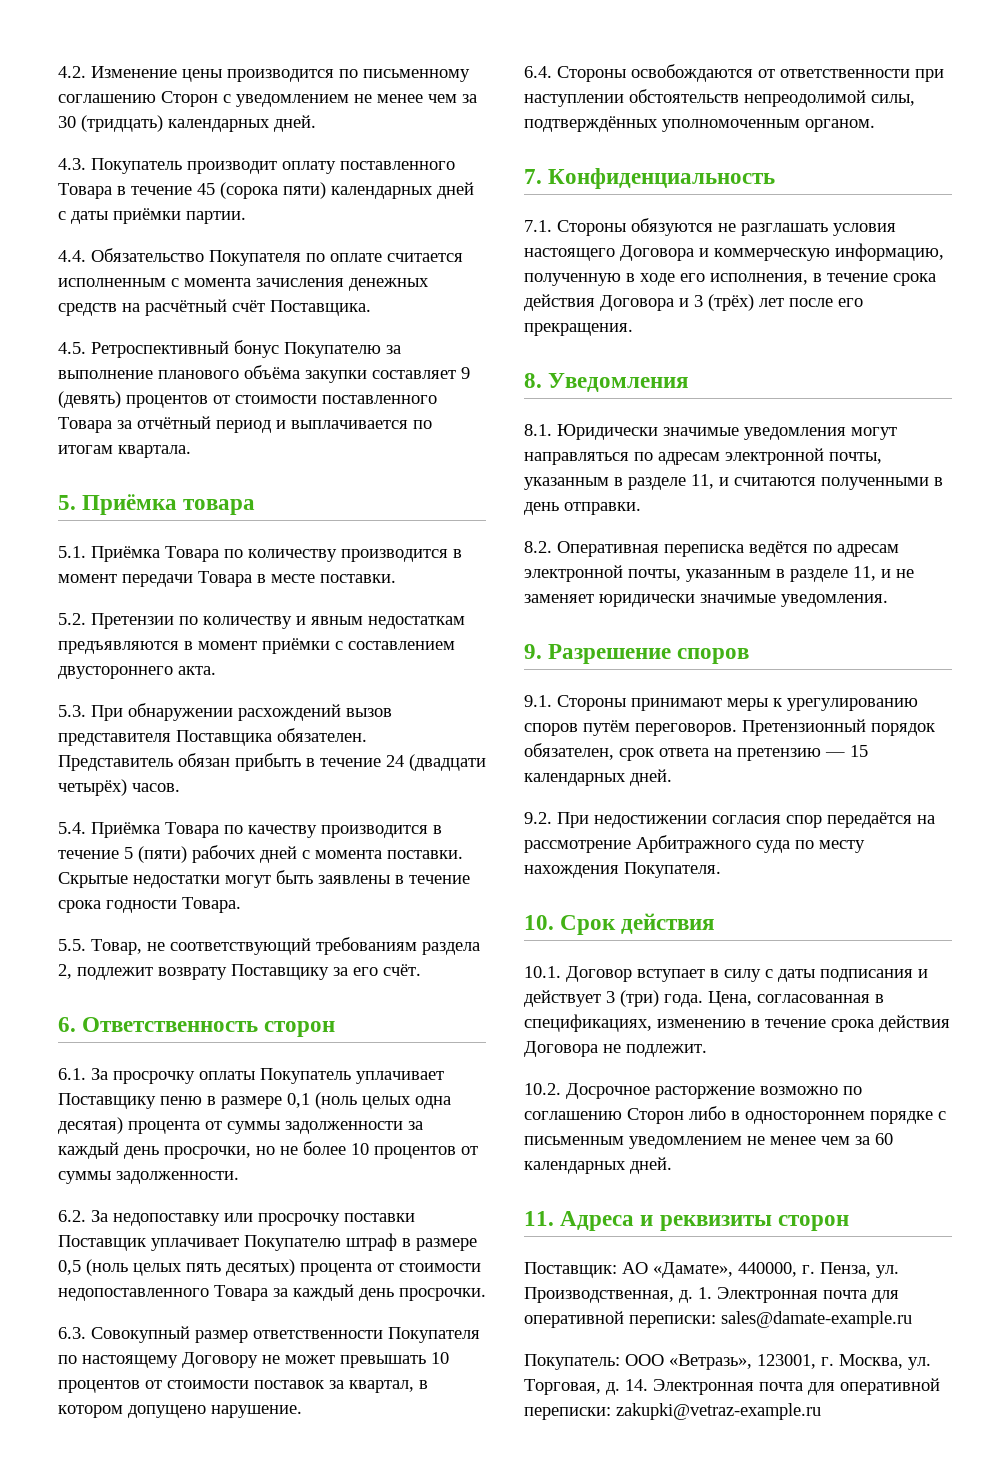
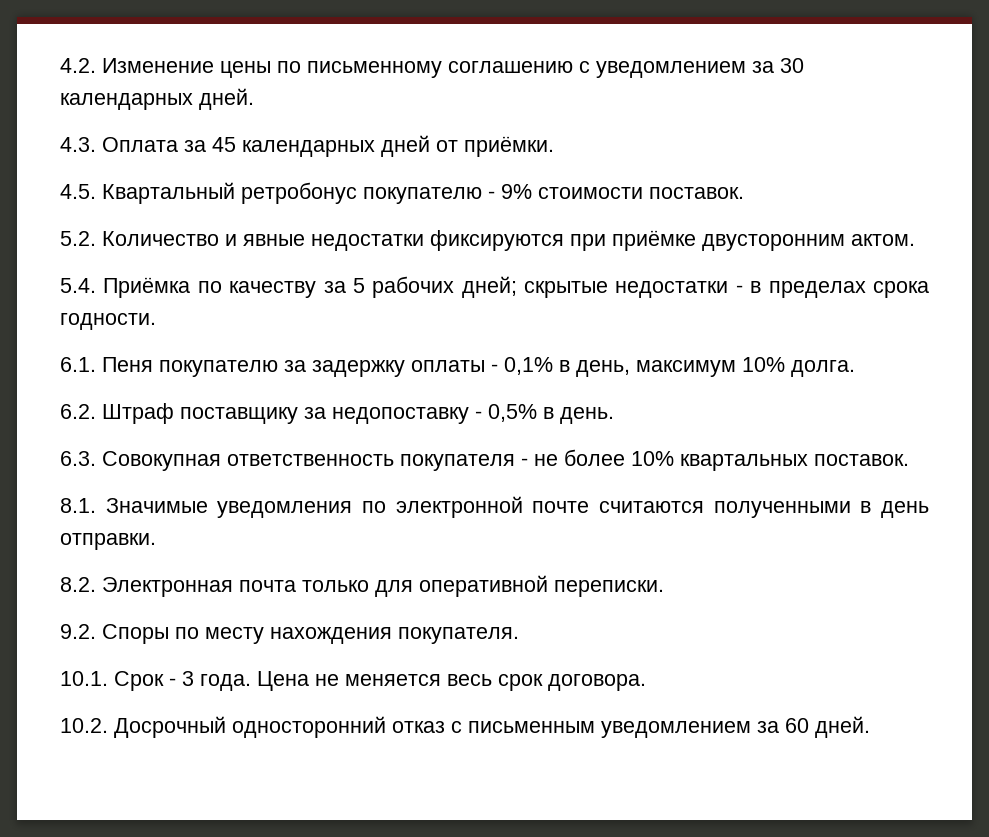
[227,69,334,82] производится -> (271, 69) none
[161,91,218,107] Сторон -> (573, 67) none
[354,94,457,103] не менее чем -> (746, 69) none
[81,115,163,132] (тридцать) -> (804, 65) none
[91,158,455,174] [58,182,474,199] [58,208,246,224] [58,248,463,266] [58,278,429,291] [58,299,371,316] [58,340,401,358] [58,365,470,383] [58,391,437,408] [58,416,432,433] [58,445,191,458] [58,494,256,515] [58,546,462,562] [58,571,396,587] [58,613,465,629] [58,638,455,654] [58,666,216,679] [58,703,392,721] [58,728,367,746] [58,753,486,771] [58,779,180,796] Покупатель производит оплату поставленного Товара в течение 45 (сорока пяти) календарных дней с даты приёмки партии. // 4.4. Обязательство Покупателя по оплате считается исполненным с момента зачисления денежных средств на расчётный счёт Поставщика. // 4.5. Ретроспективный бонус Покупателю за выполнение планового объёма закупки составляет 9 (девять) процентов от стоимости поставленного Товара за отчётный период и выплачивается по итогам квартала. // 5. Приёмка товара // 5.1. Приёмка Товара по количеству производится в момент передачи Товара в месте поставки. // 5.2. Претензии по количеству и явным недостаткам предъявляются в момент приёмки с составлением двустороннего акта. // 5.3. При обнаружении расхождений вызов представителя Поставщика обязателен. Представитель обязан прибыть в течение 24 (двадцати четырёх) часов. -> [102,135,554,157] [60,182,744,204] [60,230,915,251] Оплата за 45 календарных дней от приёмки. // 4.5. Квартальный ретробонус покупателю - 9% стоимости поставок. // 5.2. Количество и явные недостатки фиксируются при приёмке двусторонним актом.
[165,822,219,838] Товара -> (191, 287) none
[321,825,442,838] [58,845,463,863] [58,870,470,888] [58,897,241,913] [58,937,480,955] [58,964,421,980] [58,1017,336,1037] [58,1068,444,1084] [58,1092,451,1109] [58,1117,423,1134] [58,1141,478,1159] [58,1171,239,1184] [58,1210,415,1226] [58,1233,477,1251] [58,1259,481,1276] [58,1284,486,1301] [58,1326,480,1343] [58,1352,449,1368] [58,1380,428,1393] [58,1405,302,1418] [524,64,944,82] [524,89,915,107] [524,116,875,132] [524,168,776,189] [524,218,896,236] [524,243,944,261] [524,273,936,286] [524,294,863,311] [524,323,633,336] [524,373,689,392] [524,424,897,440] [524,448,882,465] [524,474,729,490] производится в течение 5 (пяти) рабочих дней с момента поставки. Скрытые недостатки могут быть заявлены в течение срока годности Товара. // 5.5. Товар, не соответствующий требованиям раздела 2, подлежит возврату Поставщику за его счёт. // 6. Ответственность сторон // 6.1. За просрочку оплаты Покупатель уплачивает Поставщику пеню в размере 0,1 (ноль целых одна десятая) процента от суммы задолженности за каждый день просрочки, но не более 10 процентов от суммы задолженности. // 6.2. За недопоставку или просрочку поставки Поставщик уплачивает Покупателю штраф в размере 0,5 (ноль целых пять десятых) процента от стоимости недопоставленного Товара за каждый день просрочки. // 6.3. Совокупный размер ответственности Покупателя по настоящему Договору не может превышать 10 процентов от стоимости поставок за квартал, в котором допущено нарушение. // 6.4. Стороны освобождаются от ответственности при наступлении обстоятельств непреодолимой силы, подтверждённых уполномоченным органом. // 7. Конфиденциальность // 7.1. Стороны обязуются не разглашать условия настоящего Договора и коммерческую информацию, полученную в ходе его исполнения, в течение срока действия Договора и 3 (трёх) лет после его прекращения. // 8. Уведомления // 8.1. Юридически значимые уведомления могут направляться по адресам электронной почты, указанным в разделе 11, и -> [323,276,929,298] [60,313,156,330] [60,357,855,377] [60,403,614,424] [60,449,909,471] [60,496,590,518] за 5 рабочих дней; скрытые недостатки - в пределах срока годности. // 6.1. Пеня покупателю за задержку оплаты - 0,1% в день, максимум 10% долга. // 6.2. Штраф поставщику за недопоставку - 0,5% в день. // 6.3. Совокупная ответственность покупателя - не более 10% квартальных поставок. // 8.1. Значимые уведомления по электронной почте
[557,541,899,557] [524,565,914,582] [524,594,888,607] [524,644,750,664] [524,695,918,711] [524,719,935,736] [524,743,868,761] [524,769,672,786] [524,812,935,828] [524,835,865,853] [524,862,721,878] [524,913,715,935] [524,966,928,982] [524,990,884,1007] [524,1014,950,1032] [524,1041,707,1057] [524,1083,862,1099] [524,1106,946,1124] [524,1136,850,1149] Оперативная переписка ведётся по адресам электронной почты, указанным в разделе 11, и не заменяет юридически значимые уведомления. // 9. Разрешение споров // 9.1. Стороны принимают меры к урегулированию споров путём переговоров. Претензионный порядок обязателен, срок ответа на претензию — 15 календарных дней. // 9.2. При недостижении согласия спор передаётся на рассмотрение Арбитражного суда по месту нахождения Покупателя. // 10. Срок действия // 10.1. Договор вступает в силу с даты подписания и действует 3 (три) года. Цена, согласованная в спецификациях, изменению в течение срока действия Договора не подлежит. // 10.2. Досрочное расторжение возможно по соглашению Сторон либо в одностороннем порядке с письменным уведомлением не менее чем -> [102,575,664,597] [60,624,519,644] [60,671,646,691] [60,716,751,738] Электронная почта только для оперативной переписки. // 9.2. Споры по месту нахождения покупателя. // 10.1. Срок - 3 года. Цена не меняется весь срок договора. // 10.2. Досрочный односторонний отказ с письменным уведомлением
[524,1157,672,1174] [524,1211,849,1231] [524,1262,899,1278] [524,1287,899,1303] [524,1311,912,1328] [524,1354,931,1370] [524,1378,940,1395] [524,1403,821,1420] календарных дней. // 11. Адреса и реквизиты сторон // Поставщик: АО «Дамате», 440000, г. Пенза, ул. Производственная, д. 1. Электронная почта для оперативной переписки: sales@damate-example.ru // Покупатель: ООО «Ветразь», 123001, г. Москва, ул. Торговая, д. 14. Электронная почта для оперативной переписки: zakupki@vetraz-example.ru -> [815,716,870,738] дней.

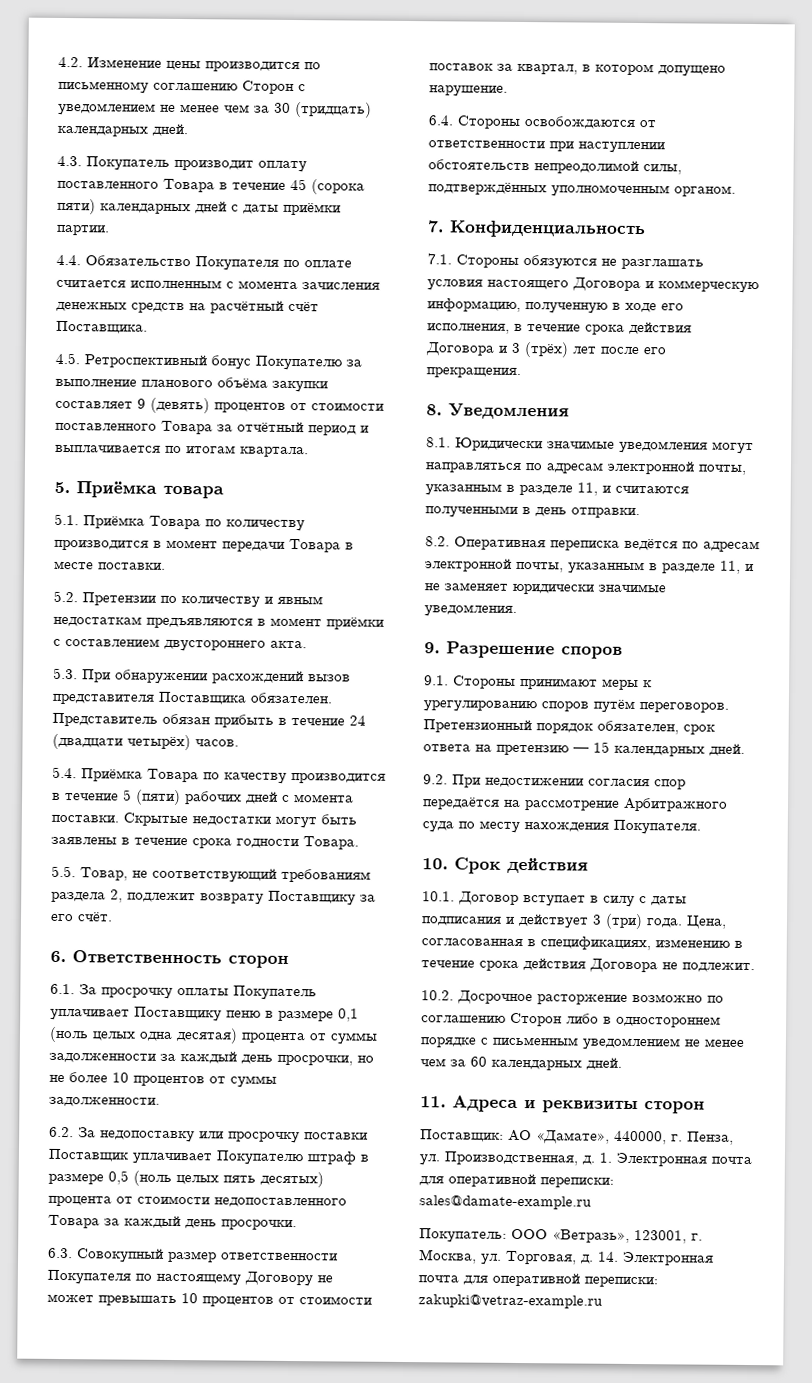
(271, 69) none -> [205,61,300,73] производится
(573, 67) none -> [242,80,294,94] Сторон
(746, 69) none -> [160,104,250,113] не менее чем
(804, 65) none -> [295,102,372,118] (тридцать)
[102,135,554,157] [60,182,744,204] [60,230,915,251] Оплата за 45 календарных дней от приёмки. // 4.5. Квартальный ретробонус покупателю - 9% стоимости поставок. // 5.2. Количество и явные недостатки фиксируются при приёмке двусторонним актом. -> [86,156,307,173] [57,178,365,195] [57,198,341,216] [56,224,110,236] [56,254,352,271] [56,279,380,290] [56,300,319,314] [56,320,148,334] [55,352,362,371] [55,377,328,393] [55,397,384,414] [55,420,369,436] [55,444,309,458] [54,481,224,499] [54,513,305,532] [54,538,354,553] [54,560,166,570] [53,590,323,608] [53,615,384,630] [53,638,307,652] [53,667,351,685] [52,691,332,705] [52,712,366,728] [52,733,239,751] Покупатель производит оплату поставленного Товара в течение 45 (сорока пяти) календарных дней с даты приёмки партии. // 4.4. Обязательство Покупателя по оплате считается исполненным с момента зачисления денежных средств на расчётный счёт Поставщика. // 4.5. Ретроспективный бонус Покупателю за выполнение планового объёма закупки составляет 9 (девять) процентов от стоимости поставленного Товара за отчётный период и выплачивается по итогам квартала. // 5. Приёмка товара // 5.1. Приёмка Товара по количеству производится в момент передачи Товара в месте поставки. // 5.2. Претензии по количеству и явным недостаткам предъявляются в момент приёмки с составлением двустороннего акта. // 5.3. При обнаружении расхождений вызов представителя Поставщика обязателен. Представитель обязан прибыть в течение 24 (двадцати четырёх) часов.
(191, 287) none -> [147,768,199,783] Товара
[323,276,929,298] [60,313,156,330] [60,357,855,377] [60,403,614,424] [60,449,909,471] [60,496,590,518] за 5 рабочих дней; скрытые недостатки - в пределах срока годности. // 6.1. Пеня покупателю за задержку оплаты - 0,1% в день, максимум 10% долга. // 6.2. Штраф поставщику за недопоставку - 0,5% в день. // 6.3. Совокупная ответственность покупателя - не более 10% квартальных поставок. // 8.1. Значимые уведомления по электронной почте -> [291,773,386,784] [52,789,354,806] [51,812,357,829] [51,836,359,850] [51,865,371,883] [51,889,376,906] [50,912,113,922] [50,950,289,968] [50,983,317,1001] [50,1006,359,1022] [49,1026,378,1045] [49,1051,374,1066] [49,1072,277,1088] [49,1096,160,1107] [49,1126,368,1144] [48,1148,369,1166] [48,1170,324,1188] [48,1195,347,1208] [48,1214,297,1231] [48,1247,338,1263] [47,1269,333,1287] [47,1293,372,1307] [429,63,726,77] [429,85,508,97] [428,115,656,129] [428,140,665,154] [428,159,682,175] [428,182,736,198] [428,220,646,239] [427,253,704,270] [427,277,759,294] [427,298,684,314] [427,321,692,335] [425,342,667,358] [426,367,521,378] [426,403,569,420] [426,437,754,455] [425,460,746,475] [425,482,611,496] производится в течение 5 (пяти) рабочих дней с момента поставки. Скрытые недостатки могут быть заявлены в течение срока годности Товара. // 5.5. Товар, не соответствующий требованиям раздела 2, подлежит возврату Поставщику за его счёт. // 6. Ответственность сторон // 6.1. За просрочку оплаты Покупатель уплачивает Поставщику пеню в размере 0,1 (ноль целых одна десятая) процента от суммы задолженности за каждый день просрочки, но не более 10 процентов от суммы задолженности. // 6.2. За недопоставку или просрочку поставки Поставщик уплачивает Покупателю штраф в размере 0,5 (ноль целых пять десятых) процента от стоимости недопоставленного Товара за каждый день просрочки. // 6.3. Совокупный размер ответственности Покупателя по настоящему Договору не может превышать 10 процентов от стоимости поставок за квартал, в котором допущено нарушение. // 6.4. Стороны освобождаются от ответственности при наступлении обстоятельств непреодолимой силы, подтверждённых уполномоченным органом. // 7. Конфиденциальность // 7.1. Стороны обязуются не разглашать условия настоящего Договора и коммерческую информацию, полученную в ходе его исполнения, в течение срока действия Договора и 3 (трёх) лет после его прекращения. // 8. Уведомления // 8.1. Юридически значимые уведомления могут направляться по адресам электронной почты, указанным в разделе 11, и
[102,575,664,597] [60,624,519,644] [60,671,646,691] [60,716,751,738] Электронная почта только для оперативной переписки. // 9.2. Споры по месту нахождения покупателя. // 10.1. Срок - 3 года. Цена не меняется весь срок договора. // 10.2. Досрочный односторонний отказ с письменным уведомлением -> [454,536,760,553] [425,558,754,575] [424,582,666,595] [424,604,517,617] [424,641,623,659] [424,675,653,691] [423,699,729,713] [423,719,716,735] [423,741,745,757] [423,774,686,790] [422,797,728,812] [422,819,701,835] [422,857,588,874] [422,891,687,907] [421,913,727,930] [421,936,743,951] [421,958,755,973] [421,990,724,1005] [421,1012,721,1028] [420,1036,744,1051] [420,1058,446,1067] Оперативная переписка ведётся по адресам электронной почты, указанным в разделе 11, и не заменяет юридически значимые уведомления. // 9. Разрешение споров // 9.1. Стороны принимают меры к урегулированию споров путём переговоров. Претензионный порядок обязателен, срок ответа на претензию — 15 календарных дней. // 9.2. При недостижении согласия спор передаётся на рассмотрение Арбитражного суда по месту нахождения Покупателя. // 10. Срок действия // 10.1. Договор вступает в силу с даты подписания и действует 3 (три) года. Цена, согласованная в спецификациях, изменению в течение срока действия Договора не подлежит. // 10.2. Досрочное расторжение возможно по соглашению Сторон либо в одностороннем порядке с письменным уведомлением не менее чем
[815,716,870,738] дней. -> [491,1057,622,1071] [420,1095,705,1114] [420,1129,734,1145] [419,1151,752,1167] [419,1173,614,1188] [419,1195,592,1210] [419,1228,703,1244] [419,1249,714,1266] [418,1272,658,1288] [418,1294,603,1309] календарных дней. // 11. Адреса и реквизиты сторон // Поставщик: АО «Дамате», 440000, г. Пенза, ул. Производственная, д. 1. Электронная почта для оперативной переписки: sales@damate-example.ru // Покупатель: ООО «Ветразь», 123001, г. Москва, ул. Торговая, д. 14. Электронная почта для оперативной переписки: zakupki@vetraz-example.ru

